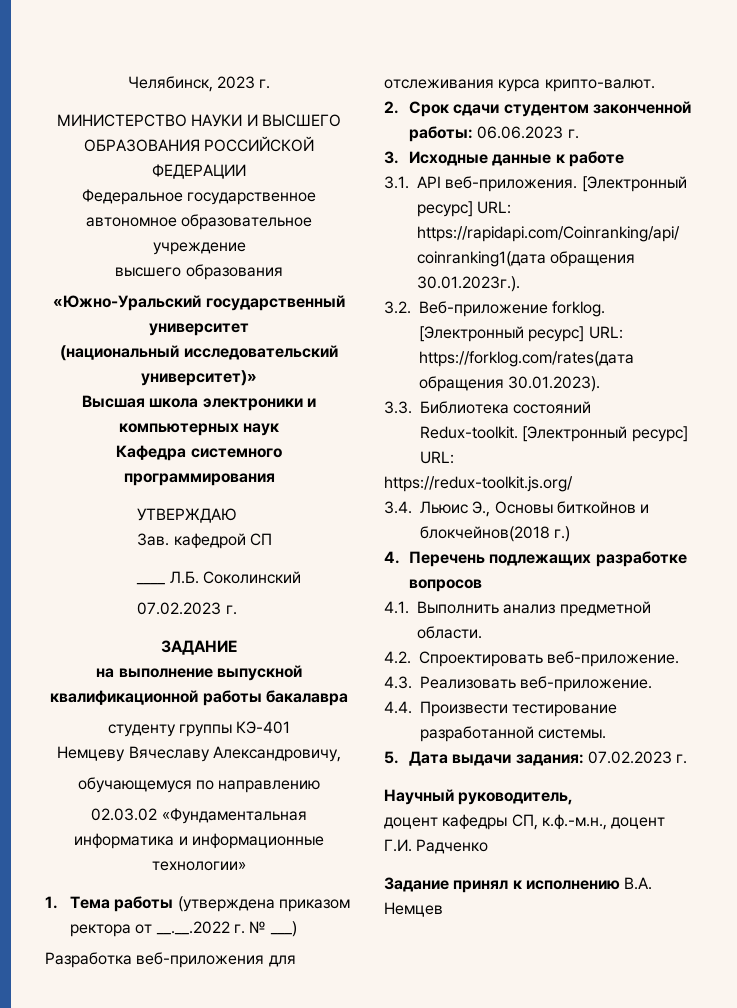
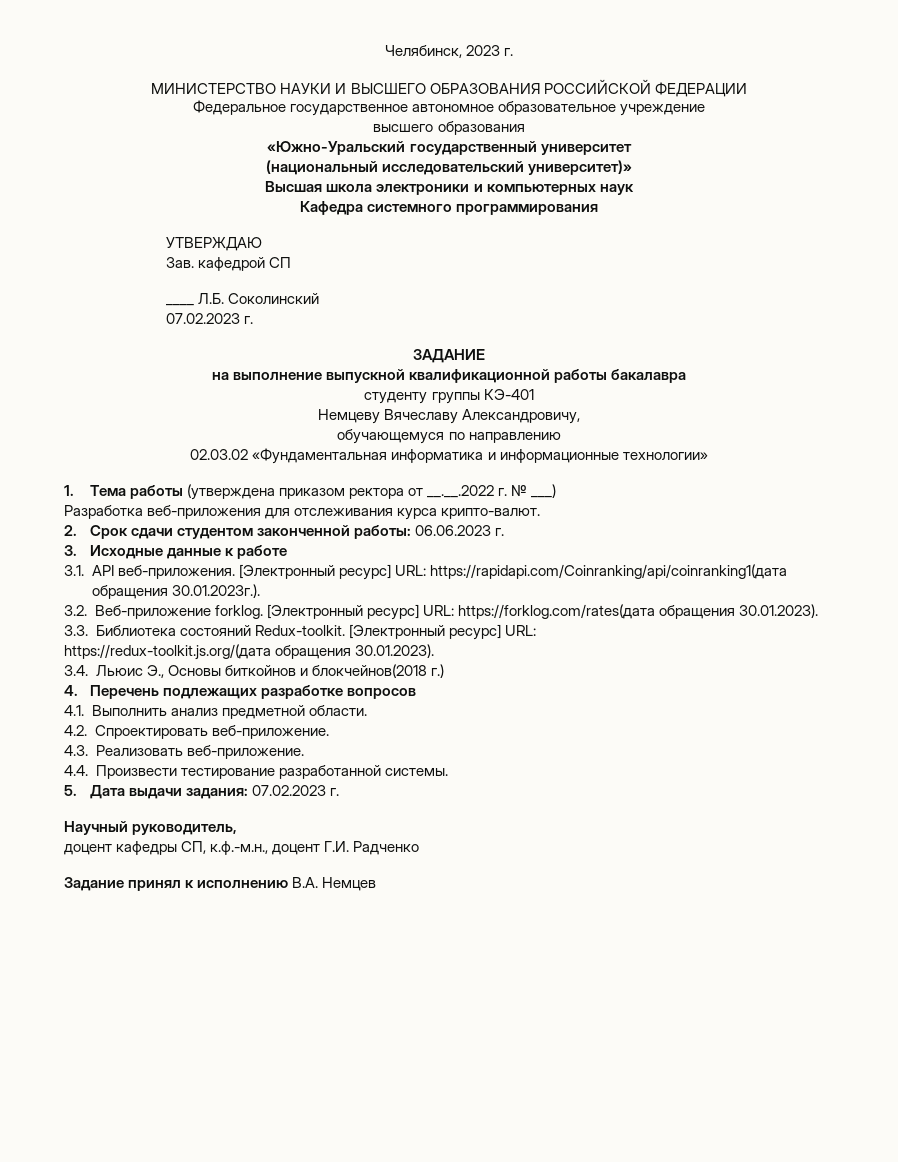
[384,476,573,492] https://redux-toolkit.js.org/ -> [64,644,435,660] https://redux-toolkit.js.org/(дата обращения 30.01.2023).

